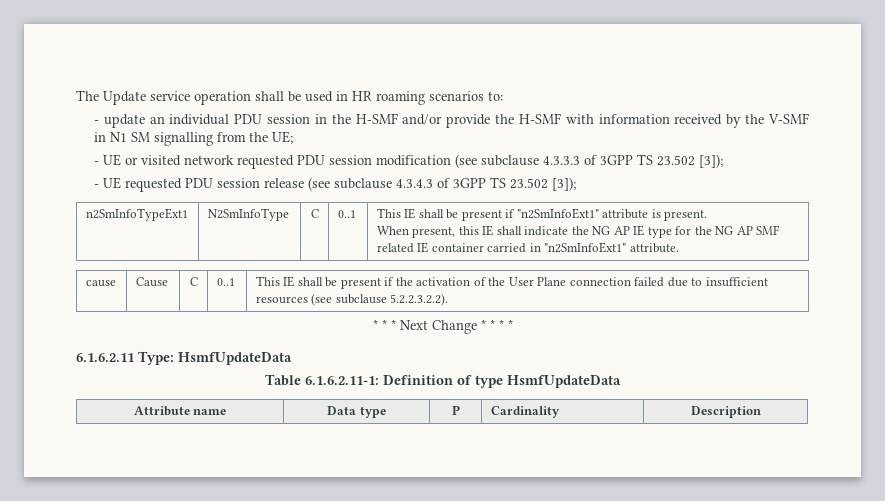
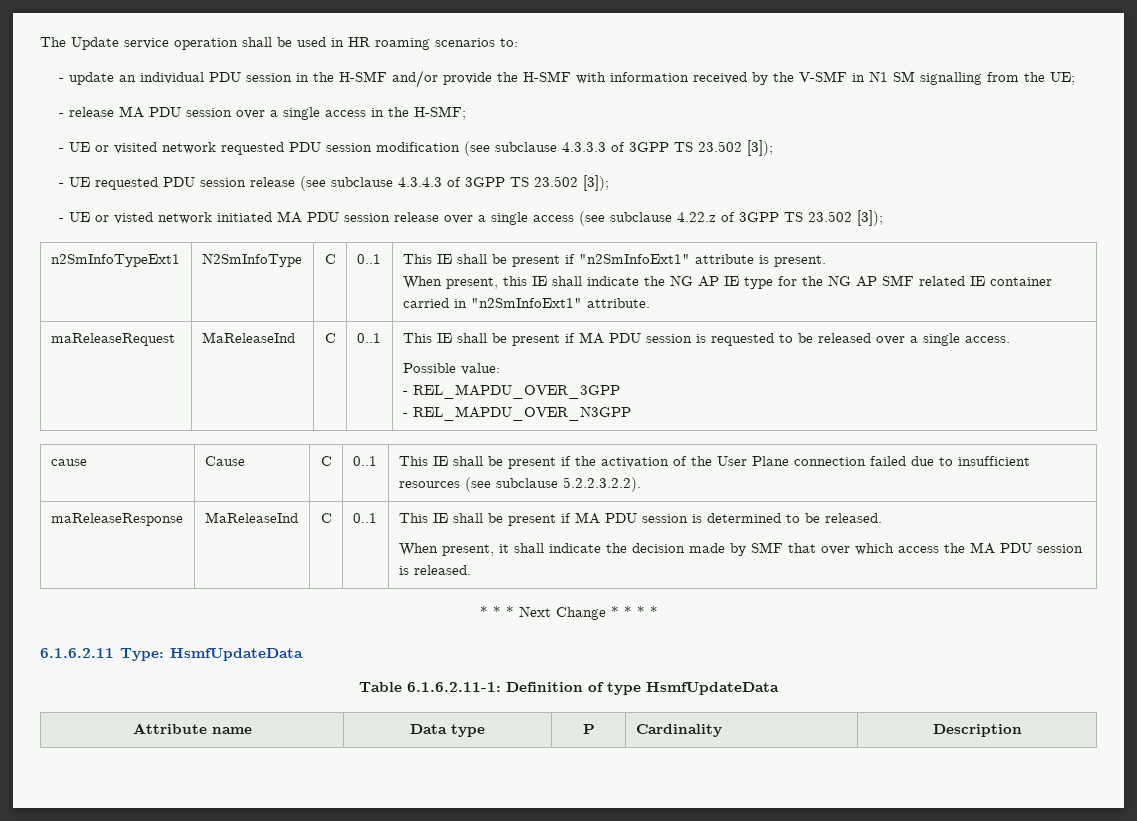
(293, 137) none -> [58,106,466,120] // - release MA PDU session over a single access in the H-SMF;
(576, 184) none -> [58,210,883,226] // - UE or visted network initiated MA PDU session release over a single access (see subclause 4.22.z of 3GPP TS 23.502 [3]);
(679, 248) none -> [50,333,175,346] [201,332,295,343] [324,333,336,343] [356,333,381,343] [402,332,1010,346] [402,363,500,375] [402,384,620,399] [402,406,631,421] // maReleaseRequest | MaReleaseInd | C | 0..1 | This IE shall be present if MA PDU session is requested to be released over a single access. // Possible value: // - REL_MAPDU_OVER_3GPP // - REL_MAPDU_OVER_N3GPP
(449, 299) none -> [50,513,183,526] [204,512,298,523] [320,513,332,523] [352,513,377,523] [398,512,882,526] [398,542,1083,556] [398,565,471,575] // maReleaseResponse | MaReleaseInd | C | 0..1 | This IE shall be present if MA PDU session is determined to be released. // When present, it shall indicate the decision made by SMF that over which access the MA PDU session is released.

